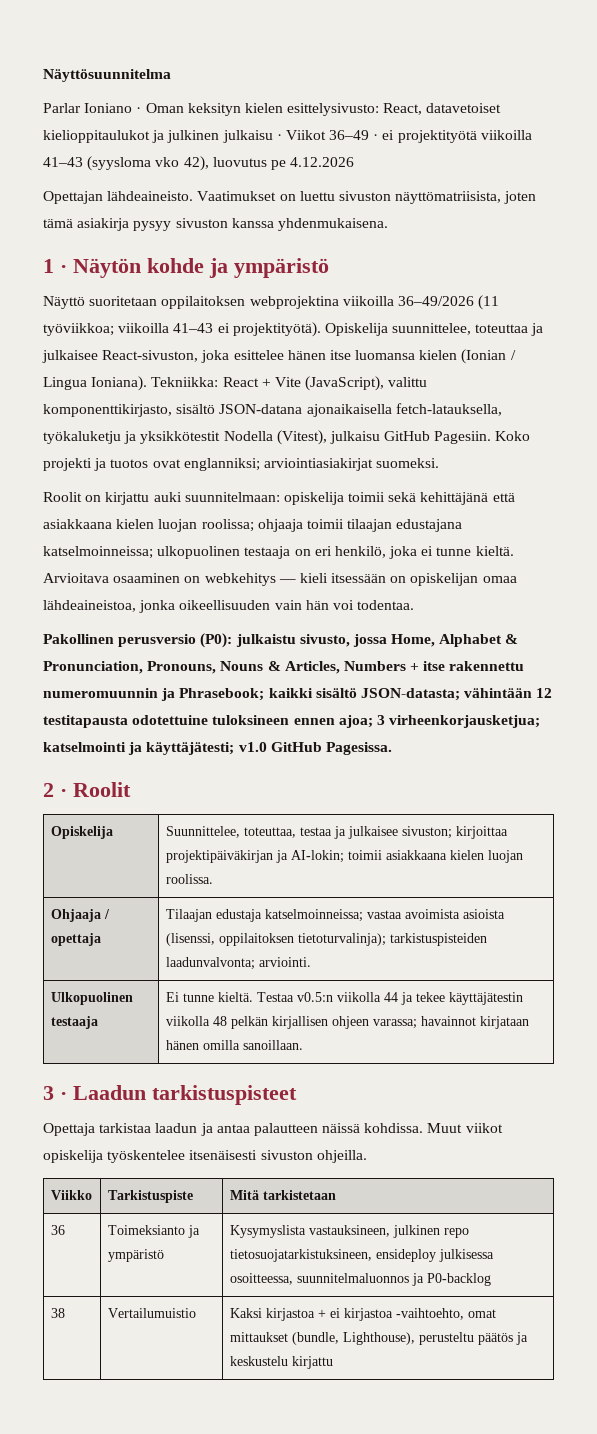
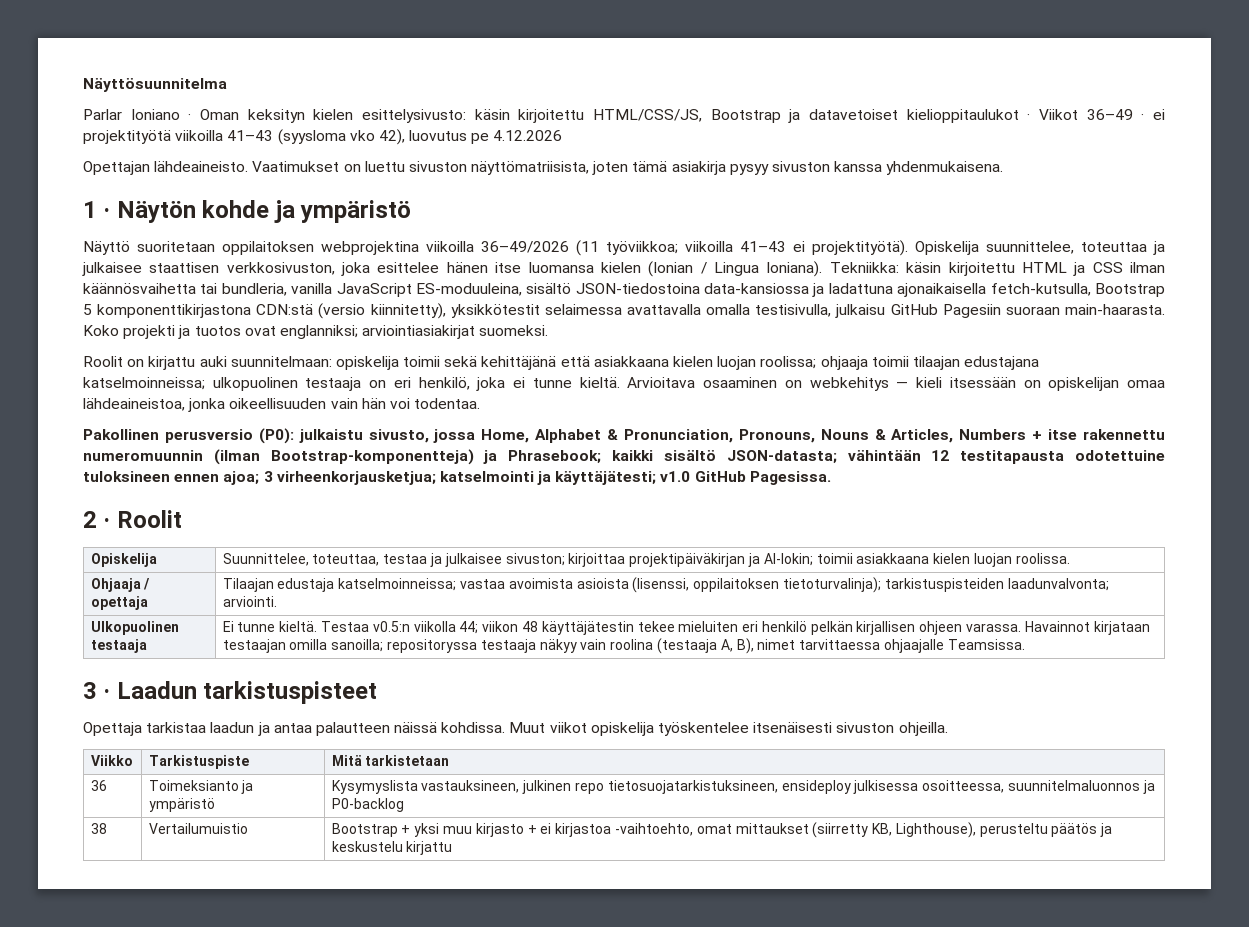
[383,103,502,115] [43,130,273,143] React, datavetoiset kielioppitaulukot ja julkinen julkaisu -> [474,109,1019,123] käsin kirjoitettu HTML/CSS/JS, Bootstrap ja datavetoiset kielioppitaulukot
[102,350,199,362] React-sivuston, -> [149,262,335,275] staattisen verkkosivuston,
[222,376,428,391] [43,403,502,417] [43,430,492,445] React + Vite (JavaScript), valittu komponenttikirjasto, sisältö JSON-datana ajonaikaisella fetch-latauksella, työkaluketju ja yksikkötestit Nodella (Vitest), julkaisu GitHub Pagesiin. -> [906,262,1165,276] [83,283,1165,297] [83,303,1165,319] käsin kirjoitettu HTML ja CSS ilman käännösvaihetta tai bundleria, vanilla JavaScript ES-moduuleina, sisältö JSON-tiedostoina data-kansiossa ja ladattuna ajonaikaisella fetch-kutsulla, Bootstrap 5 komponenttikirjastona CDN:stä (versio kiinnitetty), yksikkötestit selaimessa avattavalla omalla testisivulla, julkaisu GitHub Pagesiin suoraan main-haarasta.
(158, 693) none -> [213,449,474,465] (ilman Bootstrap-komponentteja)
[383,992,523,1005] [165,1016,529,1029] [165,1040,303,1050] 44 ja tekee käyttäjätestin viikolla 48 pelkän kirjallisen ohjeen varassa; havainnot kirjataan hänen omilla sanoillaan. -> [459,621,1150,635] [222,638,1025,654] 44; viikon 48 käyttäjätestin tekee mieluiten eri henkilö pelkän kirjallisen ohjeen varassa. Havainnot kirjataan testaajan omilla sanoilla; repositoryssa testaaja näkyy vain roolina (testaaja A, B), nimet tarvittaessa ohjaajalle Teamsissa.
[229,1308,315,1321] Kaksi kirjastoa -> [331,823,524,837] Bootstrap + yksi muu kirjasto
[291,1332,339,1345] (bundle, -> [812,822,893,838] (siirretty KB,

